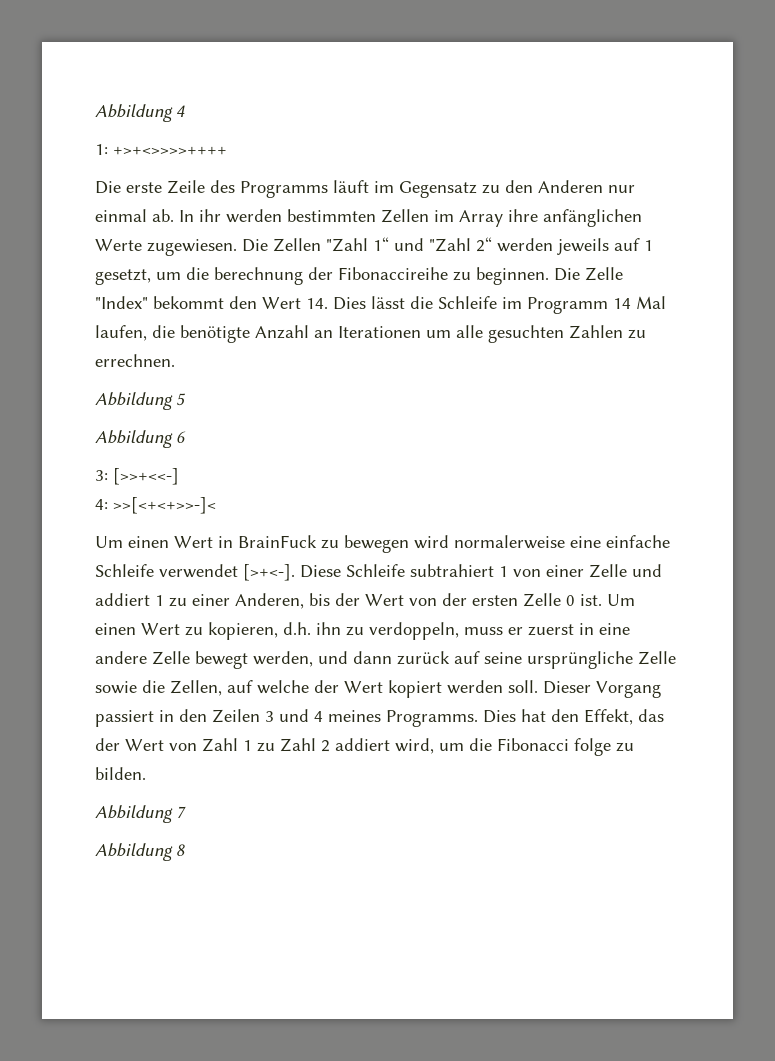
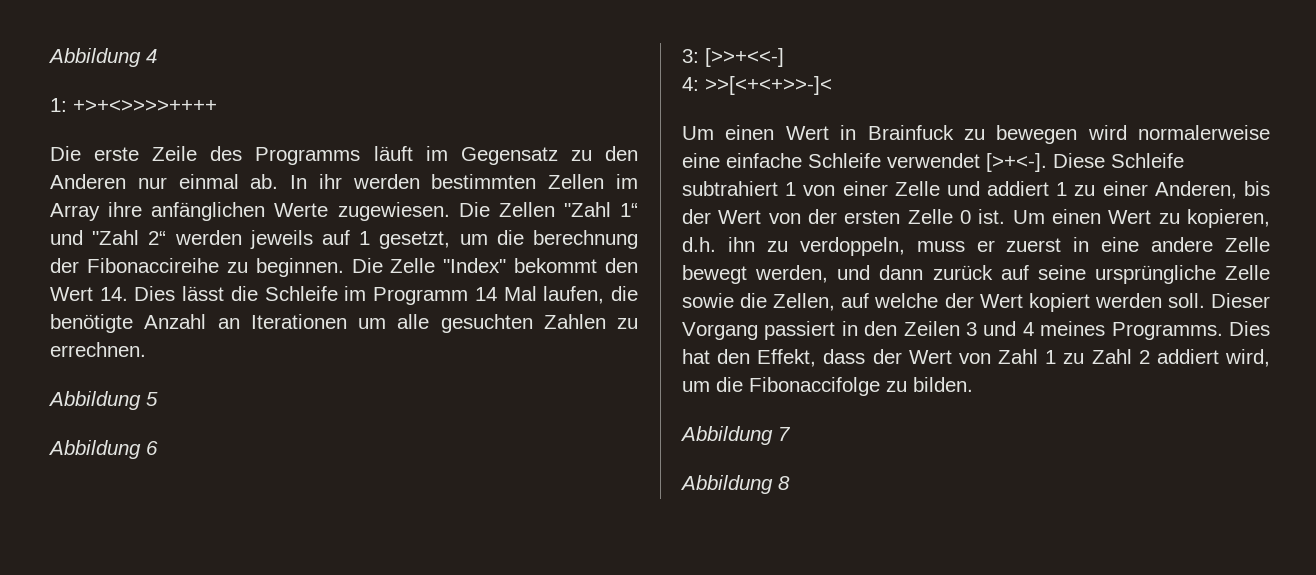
[238,535,317,548] BrainFuck -> [867,125,954,140] Brainfuck
[638,709,664,722] das -> [823,349,866,364] dass
[497,738,611,756] Fibonacci folge -> [749,377,880,396] Fibonaccifolge

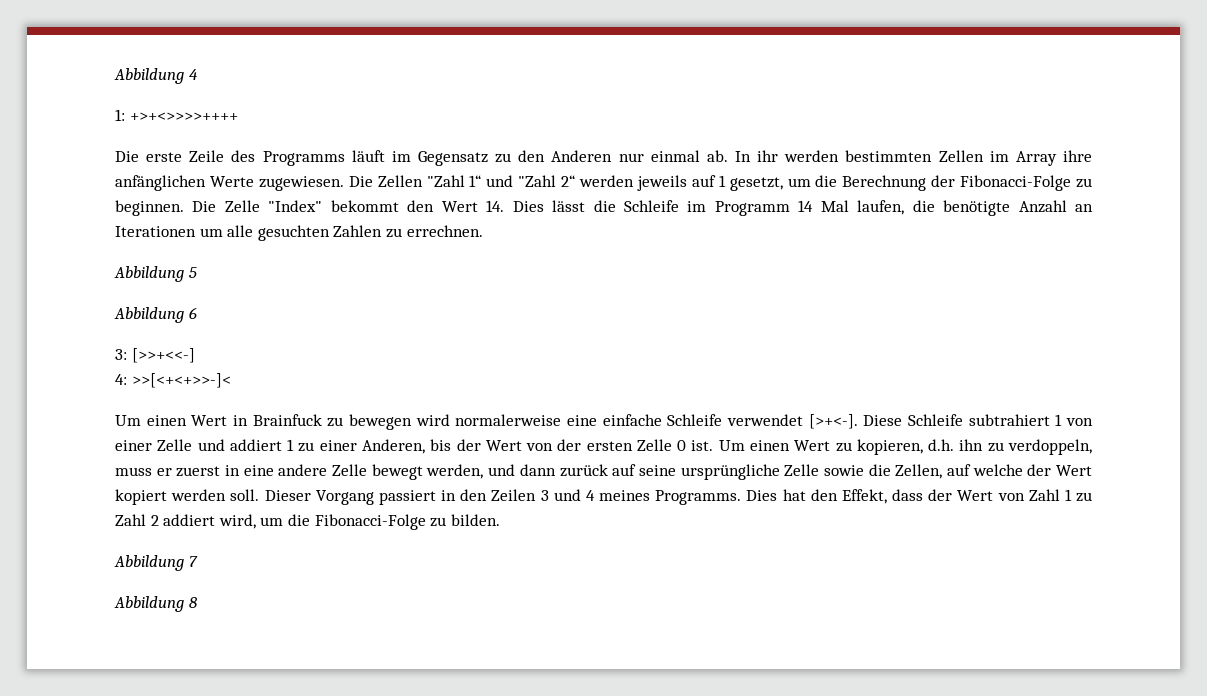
[533,230,638,249] [50,258,219,273] berechnung der Fibonaccireihe -> [842,175,1072,191] Berechnung der Fibonacci-Folge
[749,377,880,396] Fibonaccifolge -> [314,514,426,530] Fibonacci-Folge

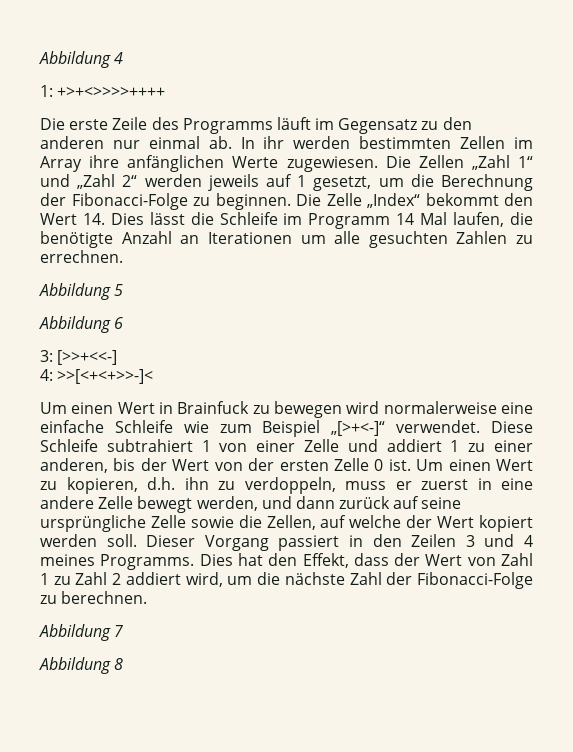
[551,150,613,162] Anderen -> [40,136,104,149] anderen
[426,175,465,187] "Zahl -> [471,155,510,170] „Zahl
[518,175,557,187] "Zahl -> [77,174,116,189] „Zahl
[268,200,323,212] "Index" -> [367,193,420,208] „Index“
[727,414,858,429] verwendet [>+<-]. -> [183,420,481,437] wie zum Beispiel „[>+<-]“ verwendet.
[361,439,425,454] Anderen, -> [40,458,108,473] anderen,
[314,514,500,530] Fibonacci-Folge zu bilden. -> [284,572,533,589] [40,591,148,604] nächste Zahl der Fibonacci-Folge zu berechnen.

